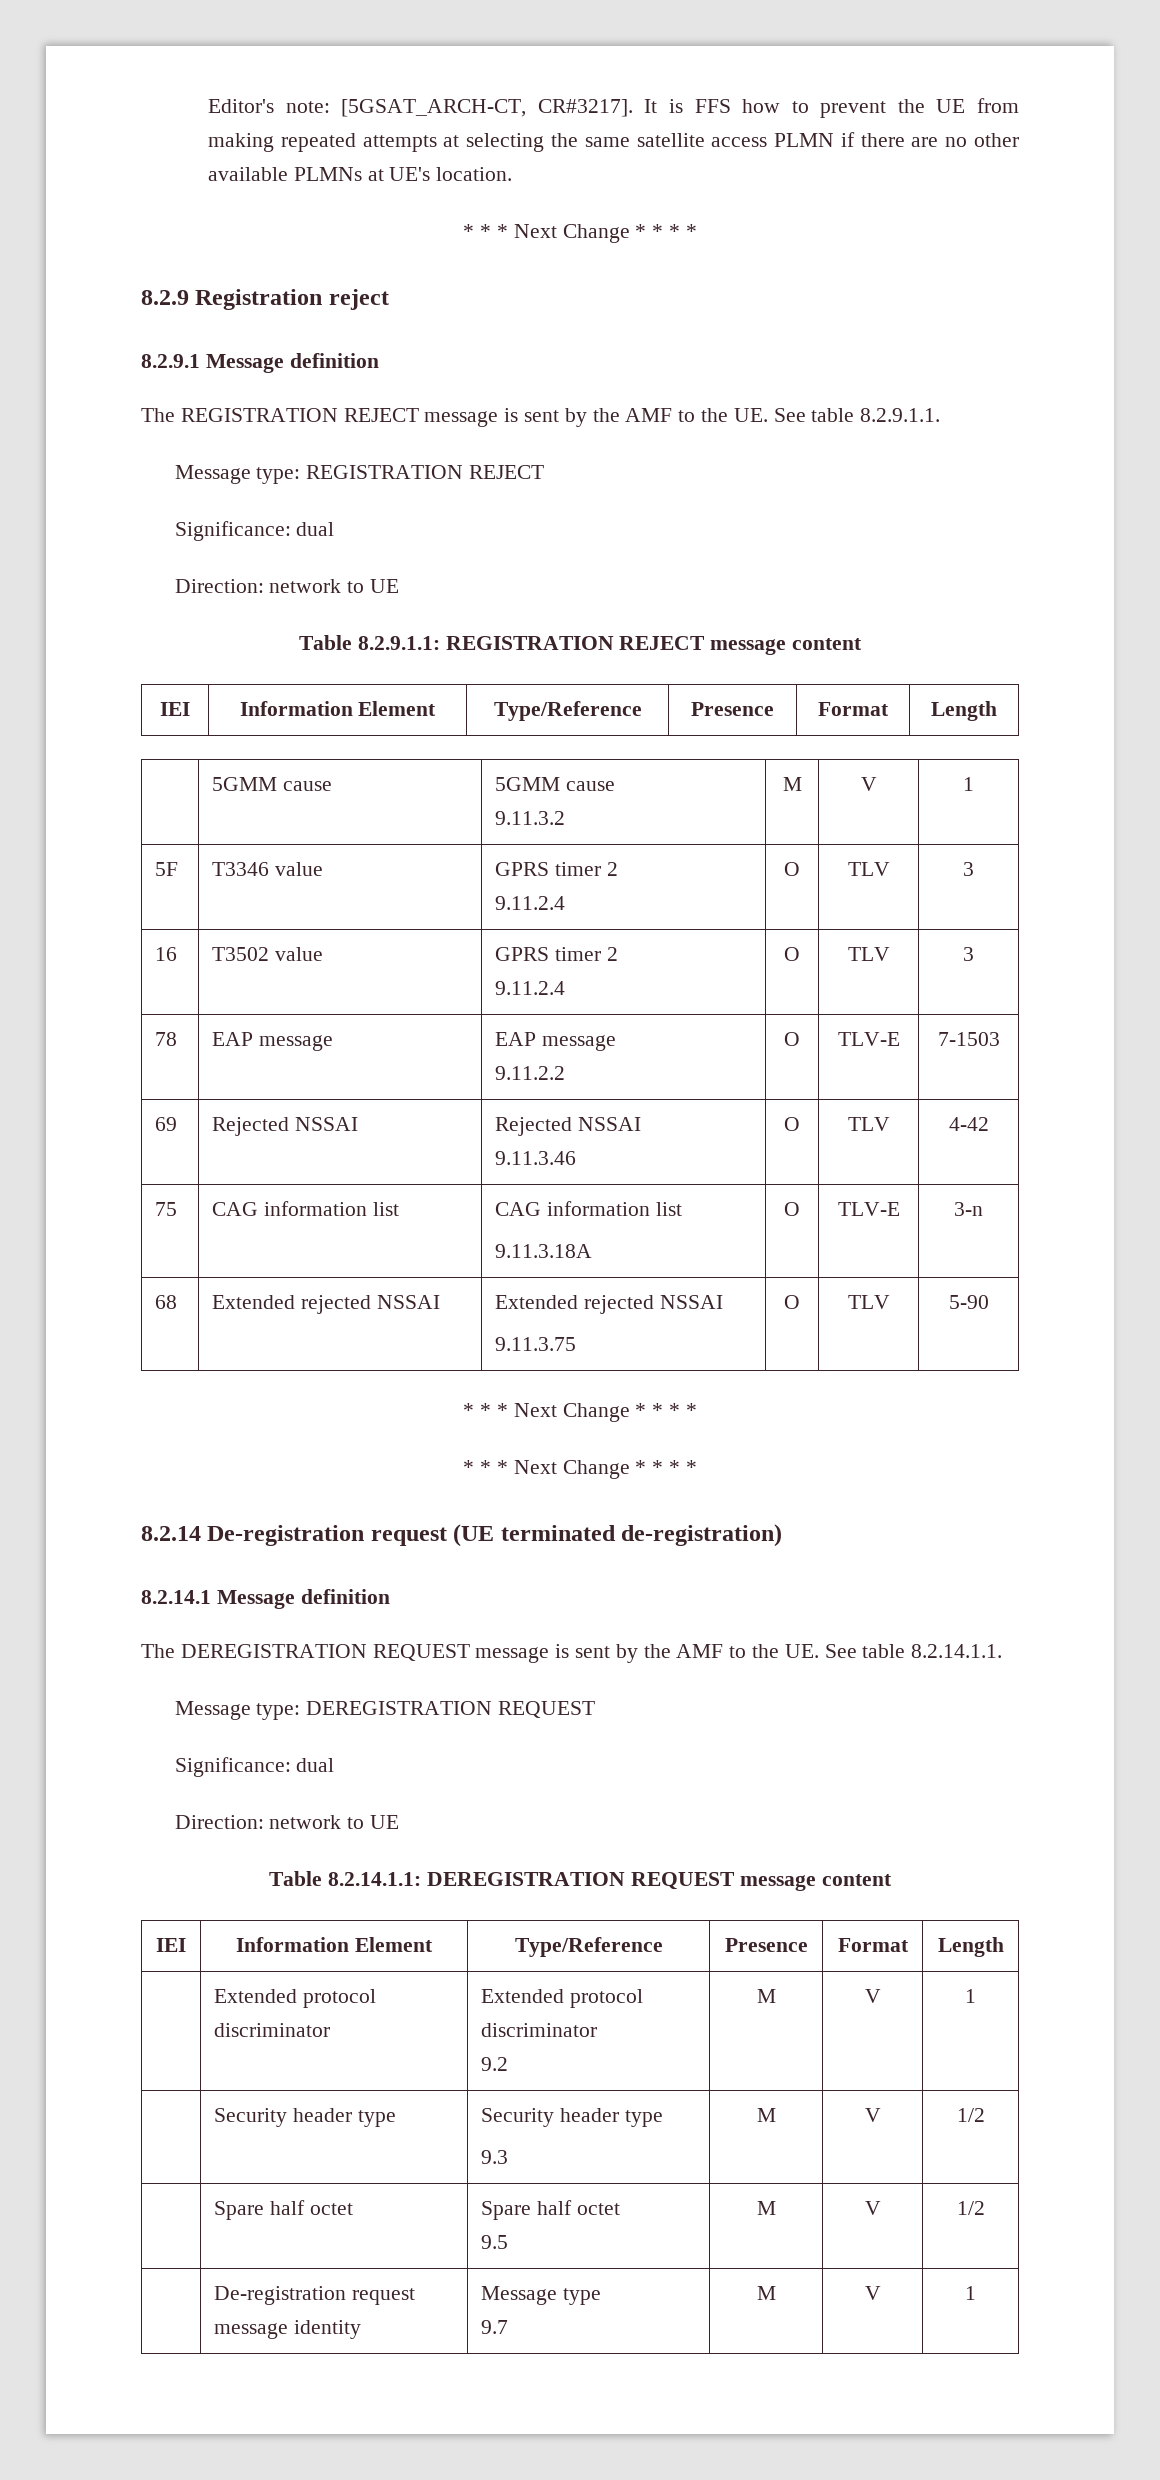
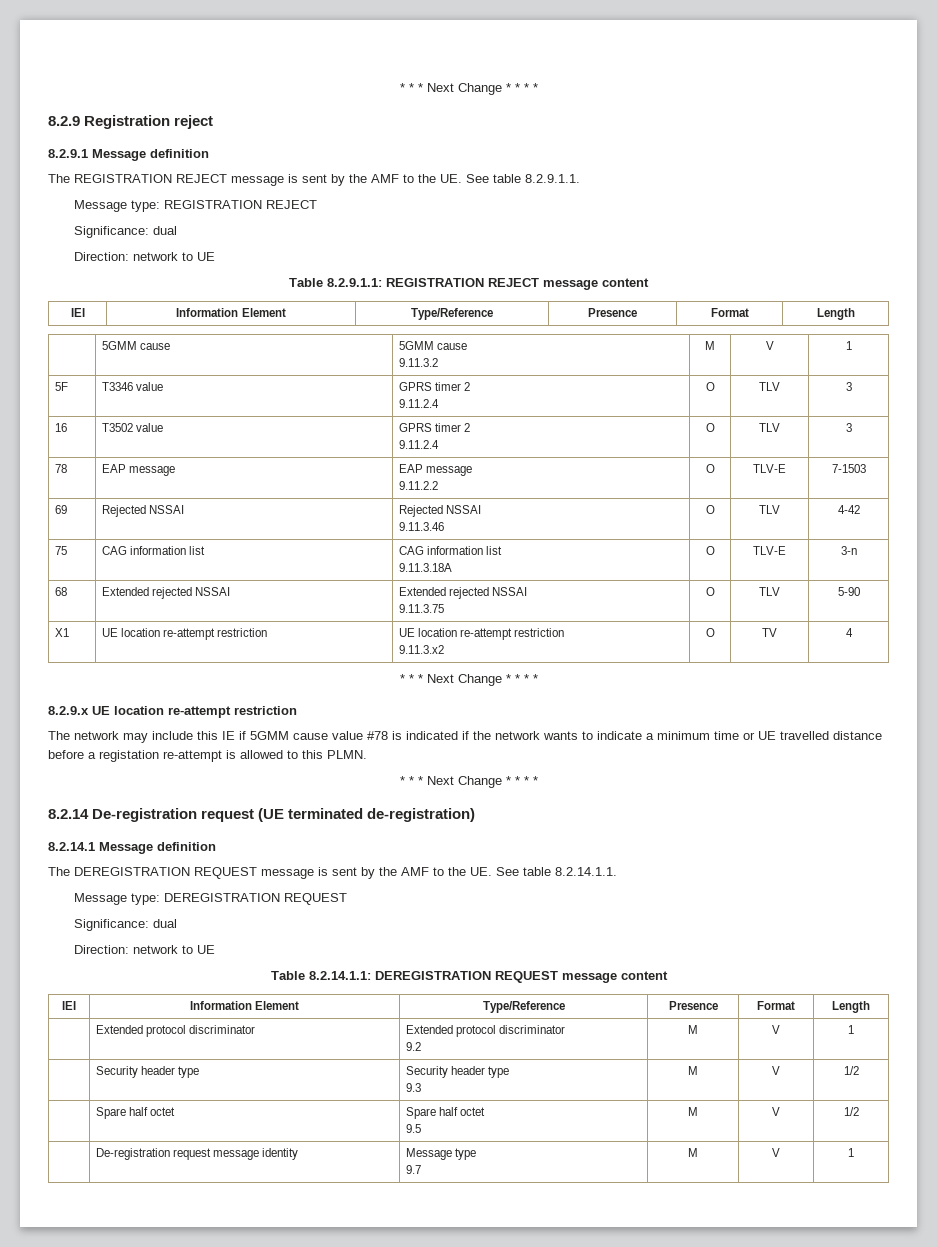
[208,98,1020,118] [208,132,1020,152] [208,167,513,181] Editor's note: [5GSAT_ARCH-CT, CR#3217]. It is FFS how to prevent the UE from making repeated attempts at selecting the same satellite access PLMN if there are no other available PLMNs at UE's location. // -> (399, 87) none
[463,1403,697,1422] // * * * Next Change * * * * -> [55,628,70,637] [102,628,268,640] [399,628,565,640] [399,645,445,654] [705,628,715,637] [762,628,777,637] [845,628,853,637] [399,674,538,686] [48,706,297,718] [48,731,882,743] [48,750,367,762] // X1 | UE location re-attempt restriction | UE location re-attempt restriction // 9.11.3.x2 | O | TV | 4 // * * * Next Change * * * * // 8.2.9.x UE location re-attempt restriction // The network may include this IE if 5GMM cause value #78 is indicated if the network wants to indicate a minimum time or UE travelled distance before a registation re-attempt is allowed to this PLMN.

